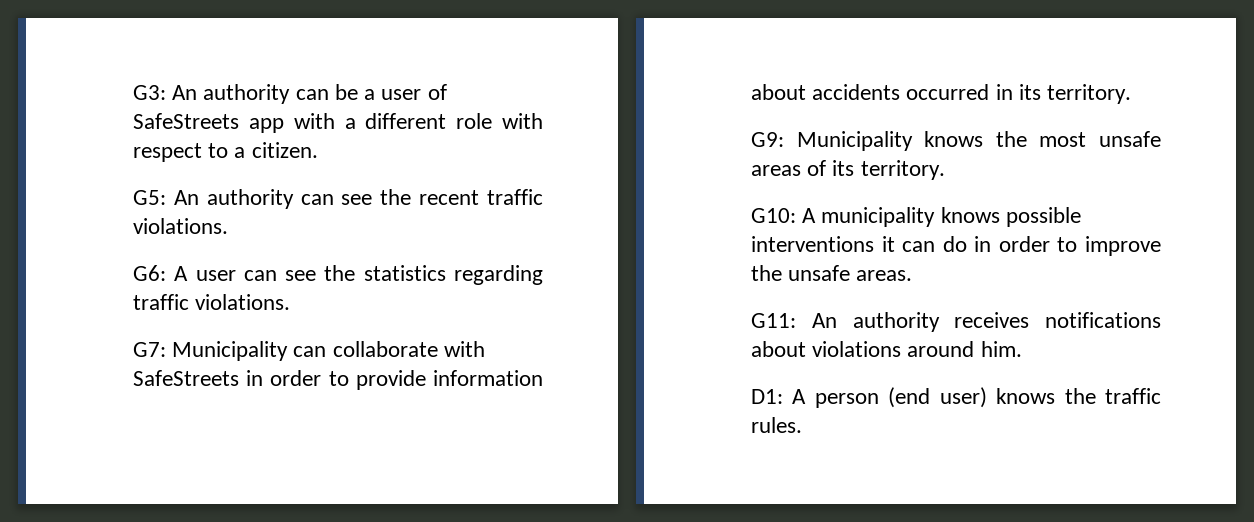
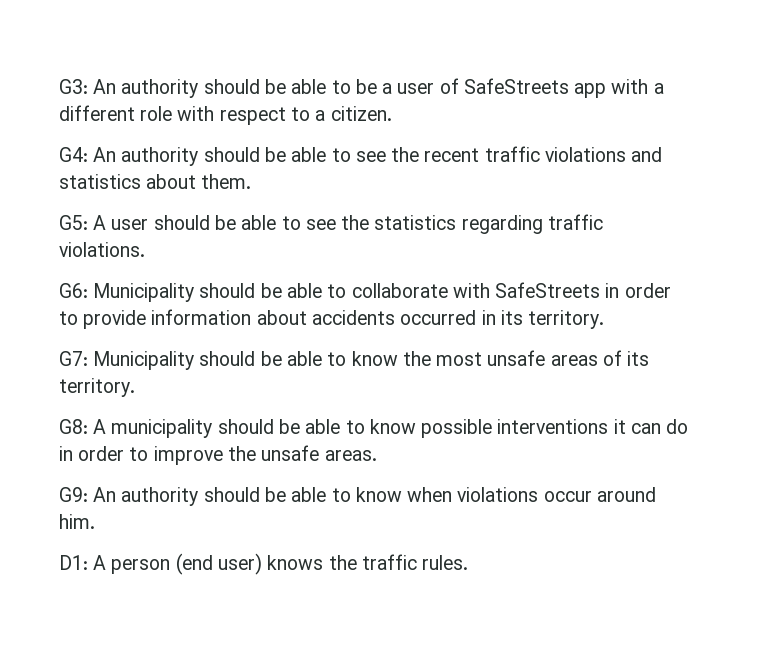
[295,89,329,100] can -> [203,79,351,94] should be able to
[133,189,543,209] [133,218,229,234] [133,265,277,281] G5: An authority can see the recent traffic violations. // G6: A user can -> [58,146,663,166] [58,174,252,189] [58,215,301,230] G4: An authority should be able to see the recent traffic violations and statistics about them. // G5: A user should be able to
[133,341,327,361] G7: Municipality can -> [58,283,347,302] G6: Municipality should be able to
[751,131,984,151] G9: Municipality knows -> [58,351,398,370] G7: Municipality should be able to know
[751,208,797,223] G10: -> [58,419,88,434] G8:
[940,207,1000,223] knows -> [217,419,416,434] should be able to know
[751,312,1161,332] [751,341,902,357] G11: An authority receives notifications about violations -> [58,487,592,506] G9: An authority should be able to know when violations occur

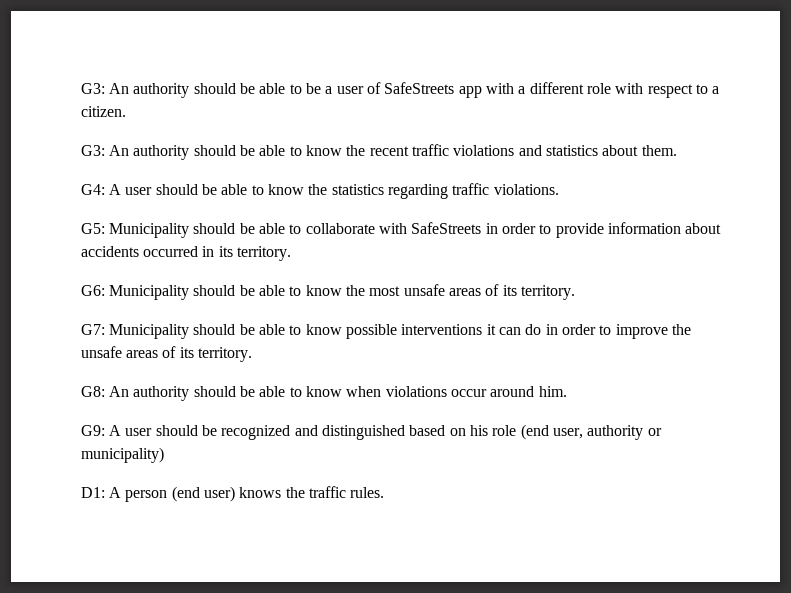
[58,147,386,166] G4: An authority should be able to see -> [80,145,343,160] G3: An authority should be able to know
[58,215,88,230] G5: -> [80,184,105,195] G4:
[305,219,336,230] see -> [268,184,305,195] know
[58,283,88,298] G6: -> [80,223,105,234] G5:
[58,351,88,366] G7: -> [80,285,105,296] G6:
[58,419,213,438] G8: A municipality -> [80,324,190,339] G7: Municipality
[324,450,377,461] [58,487,88,502] areas. // G9: -> [126,346,253,362] [80,386,105,397] areas of its territory. // G8:
(95, 521) none -> [80,424,662,440] [80,447,164,463] // G9: A user should be recognized and distinguished based on his role (end user, authority or municipality)

